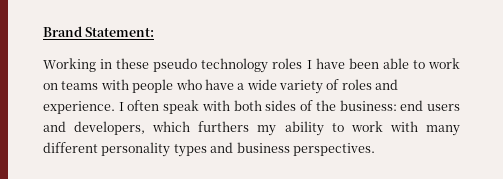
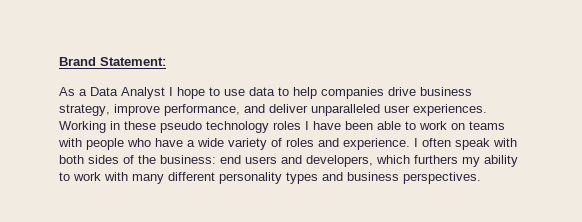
(155, 32) none -> [59,87,472,99] [59,104,487,116] As a Data Analyst I hope to use data to help companies drive business strategy, improve performance, and deliver unparalleled user experiences.

